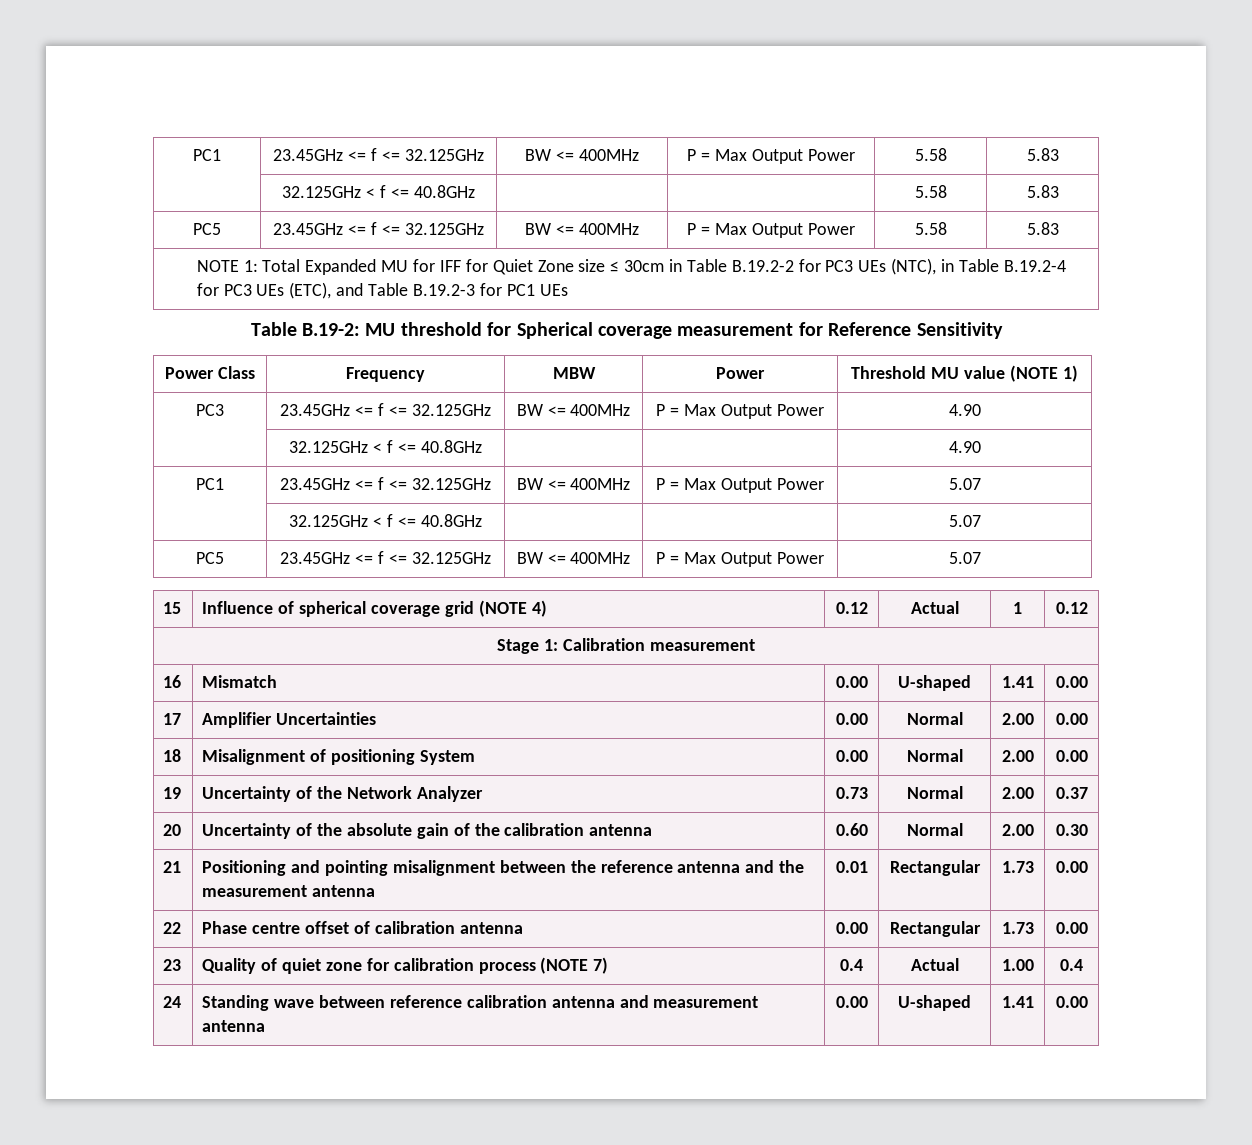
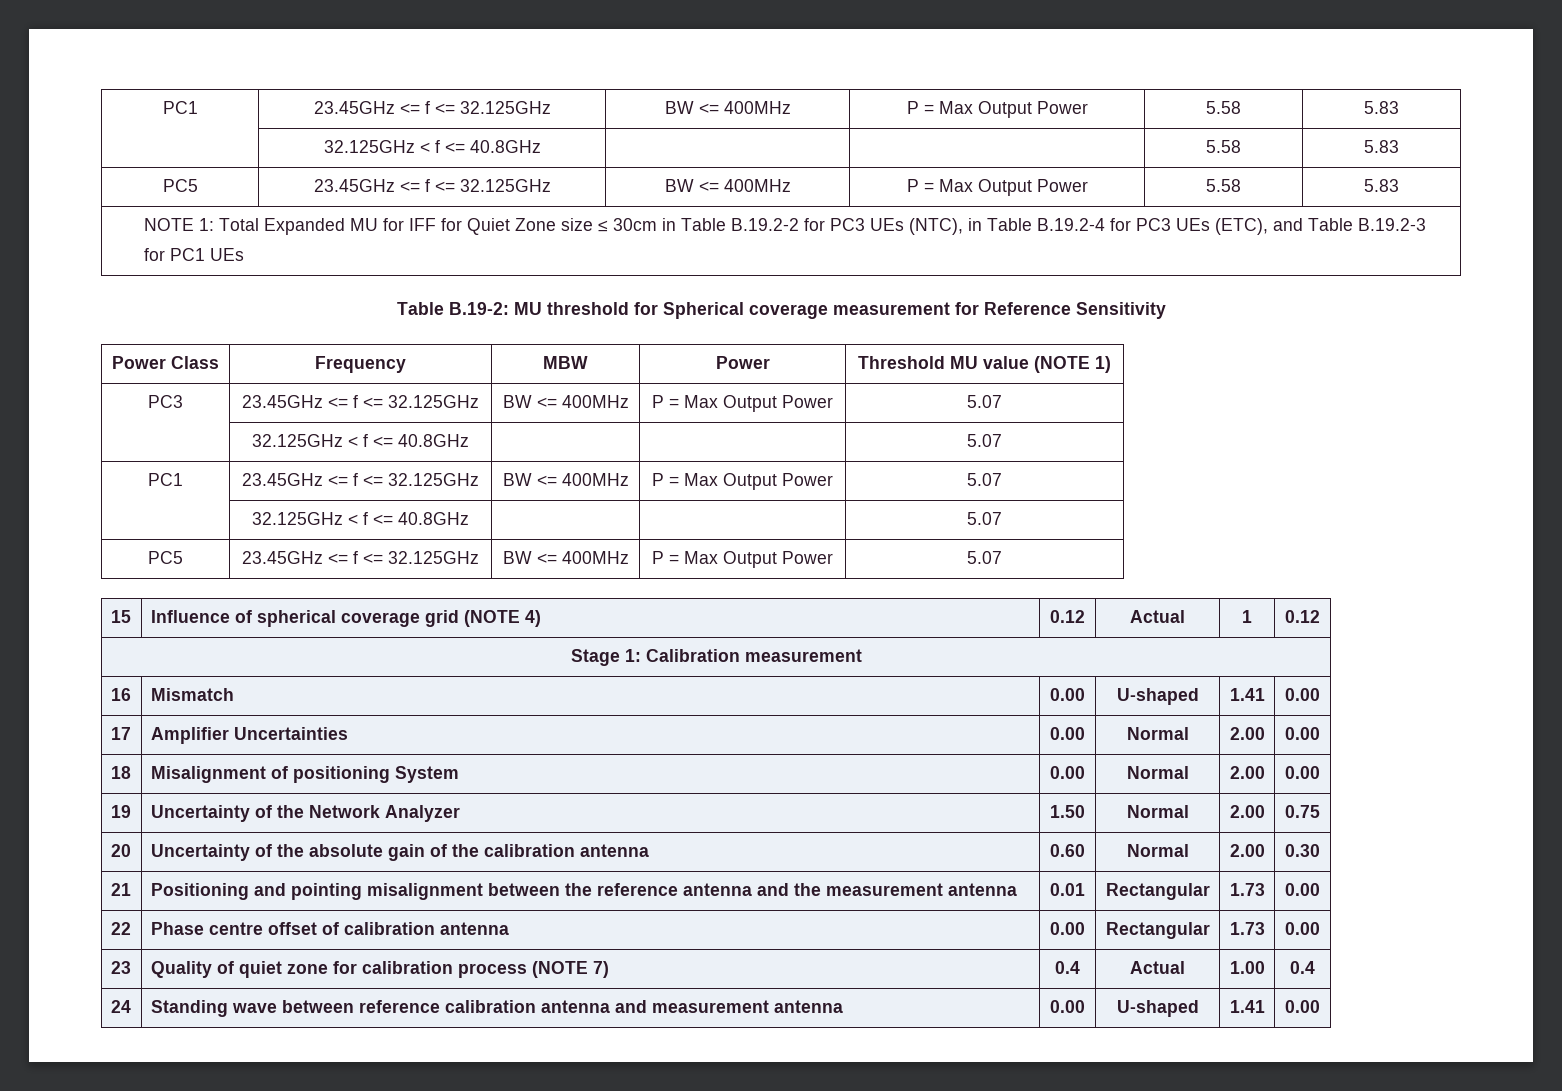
[948,404,981,416] [289,440,482,453] [948,441,981,453] 4.90 // | 32.125GHz < f <= 40.8GHz | | | 4.90 -> [966,395,1002,408] [252,434,469,447] [966,434,1002,447] 5.07 // | 32.125GHz < f <= 40.8GHz | | | 5.07
[835,787,868,799] [906,786,963,799] [1001,787,1034,799] [1055,787,1088,799] 0.73 | Normal | 2.00 | 0.37 -> [1050,805,1085,818] [1126,805,1189,818] [1229,805,1265,818] [1285,805,1320,818] 1.50 | Normal | 2.00 | 0.75

